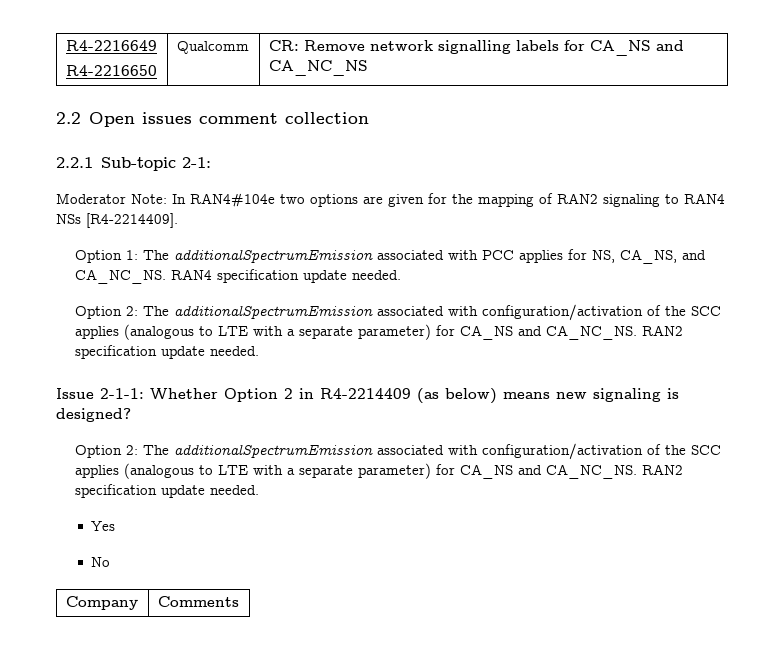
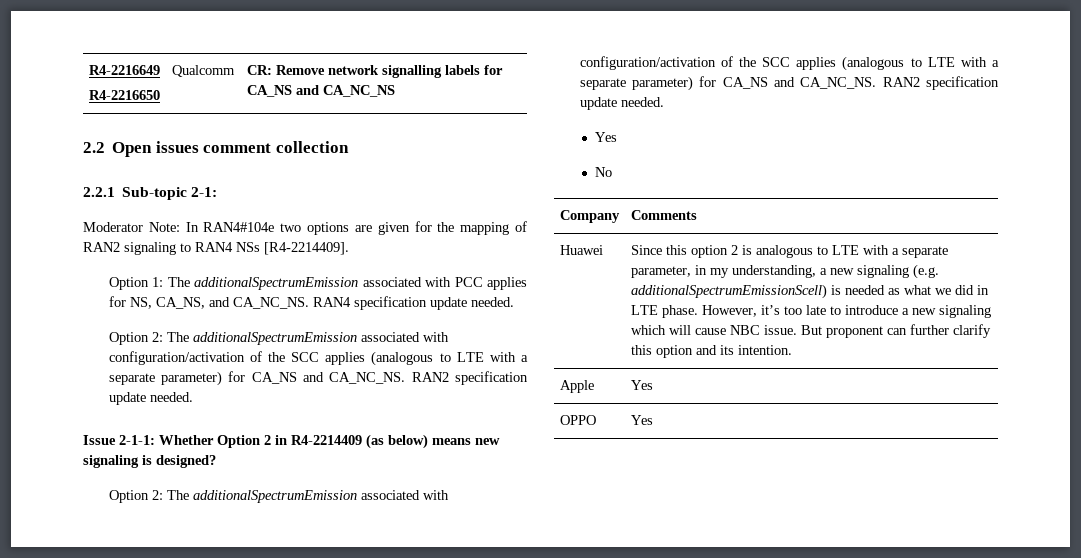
(239, 601) none -> [559,245,603,255] [630,245,948,258] [630,264,939,279] [630,284,989,299] [630,305,991,318] [630,324,991,338] [630,345,792,358] [559,380,594,393] [630,380,653,390] [559,415,596,425] [630,415,653,425] // Huawei | Since this option 2 is analogous to LTE with a separate parameter, in my understanding, a new signaling (e.g. additionalSpectrumEmissionScell) is needed as what we did in LTE phase. However, it’s too late to introduce a new signaling which will cause NBC issue. But proponent can further clarify this option and its intention. // Apple | Yes // OPPO | Yes

